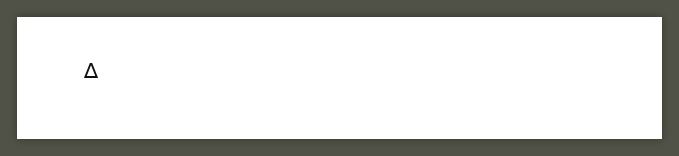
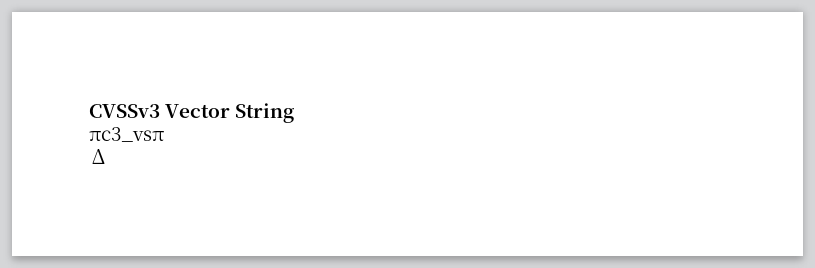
(83, 70) none -> [89,103,295,123] [89,127,164,142] CVSSv3 Vector String // πc3_vsπ //

